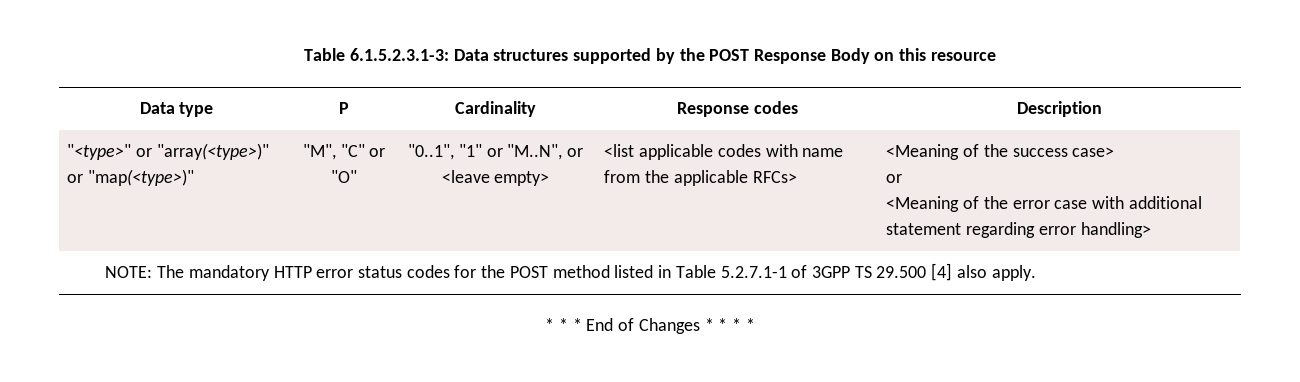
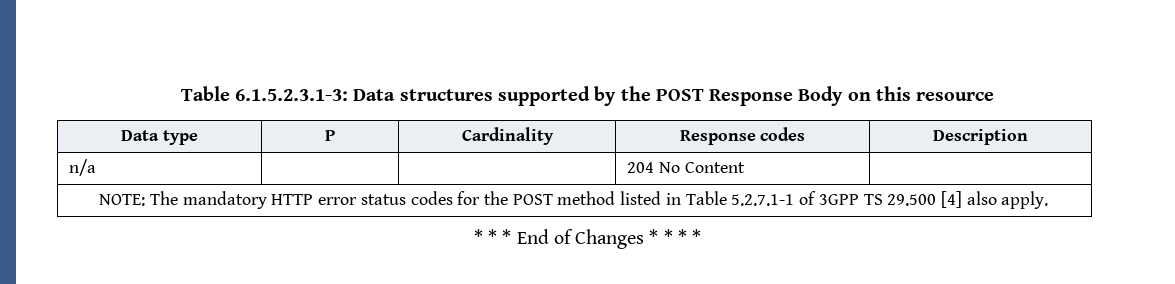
[67,143,269,160] [67,169,195,186] [302,144,386,160] [331,170,357,183] [408,144,583,160] [441,170,550,186] [604,144,844,160] [604,170,797,186] [886,144,1115,160] [886,174,903,183] [886,196,1202,212] [886,222,1151,238] "<type>" or "array(<type>)" or "map(<type>)" | "M", "C" or "O" | "0..1", "1" or "M..N", or <leave empty> | <list applicable codes with name from the applicable RFCs> | <Meaning of the success case> // or // <Meaning of the error case with additional statement regarding error handling> -> [69,159,97,176] [627,162,745,173] n/a | | | 204 No Content |

